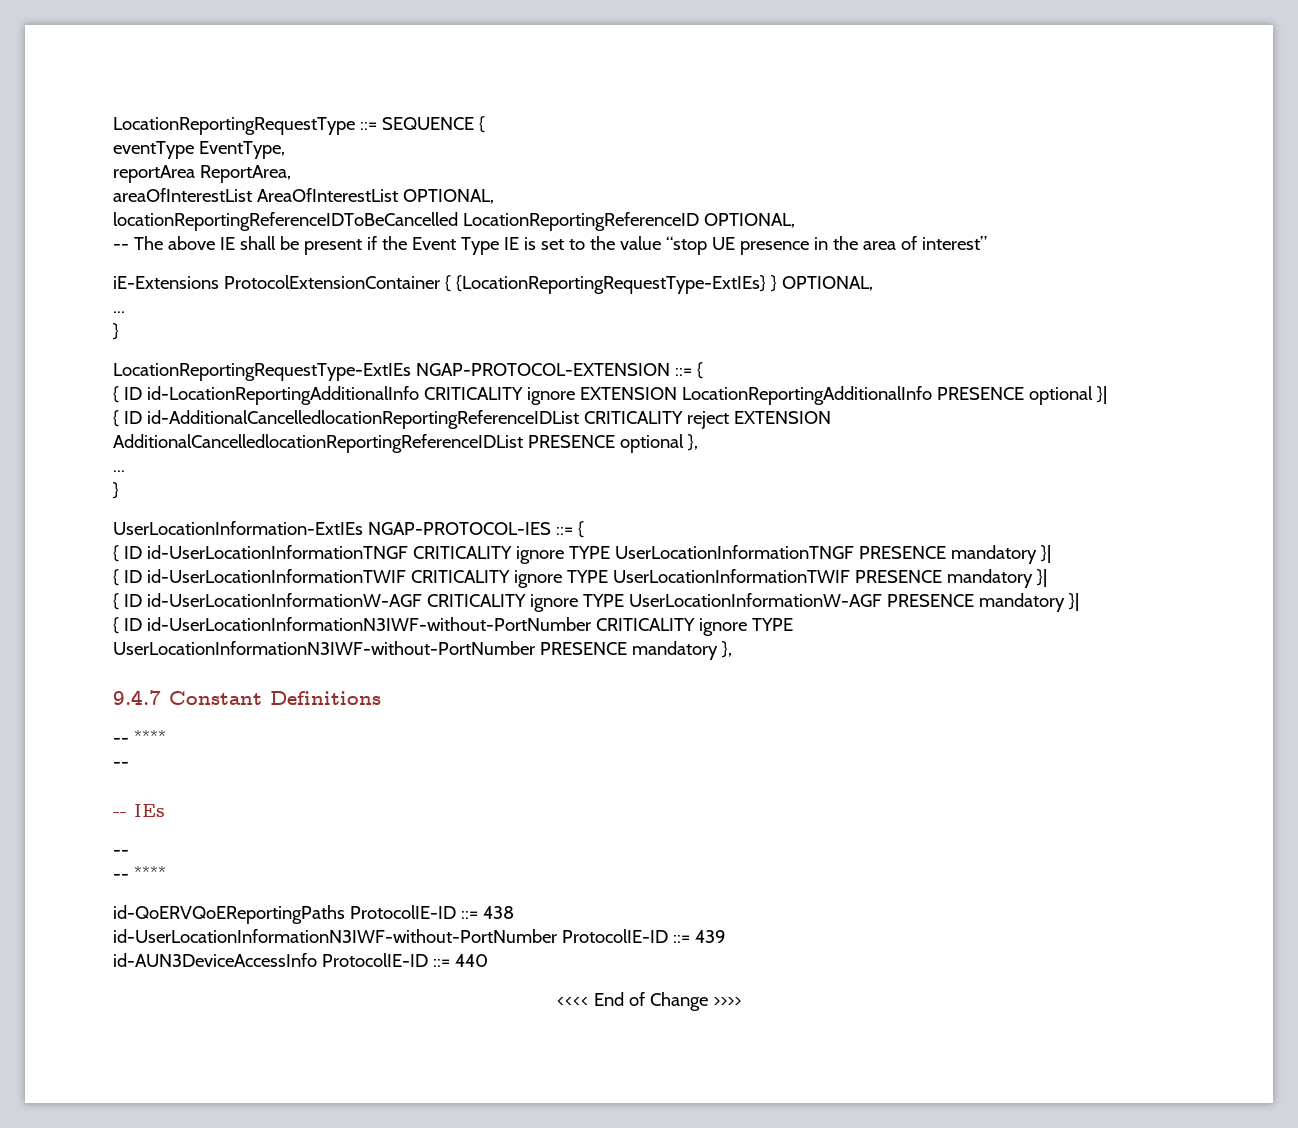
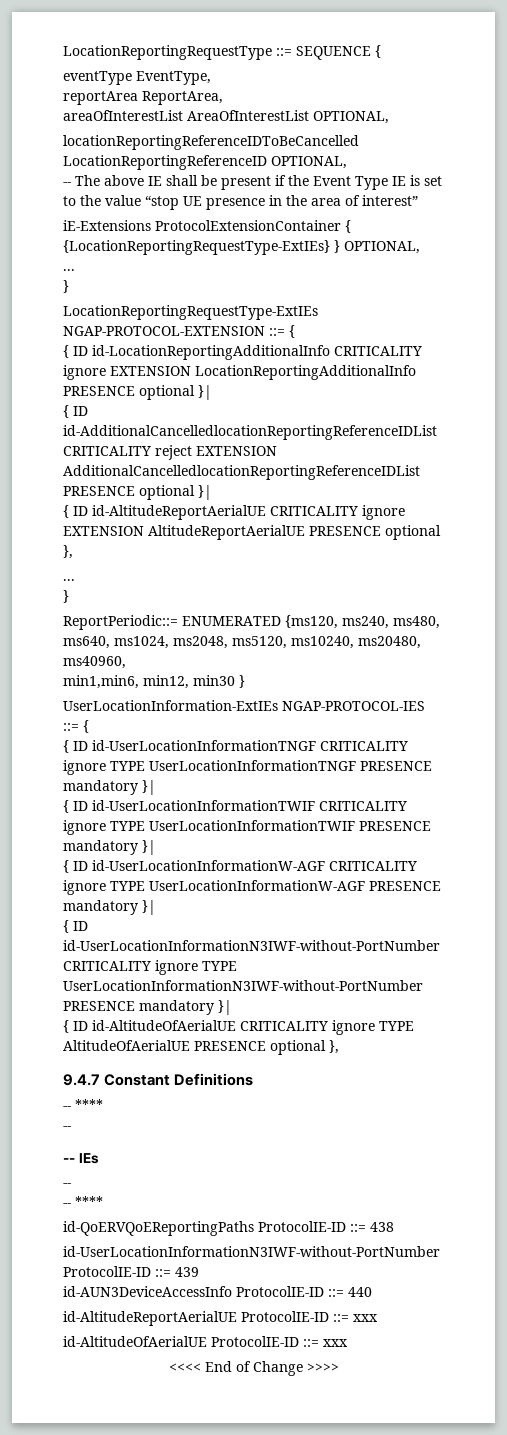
[687,434,698,451] [113,470,125,472] }, // ... // -> [198,485,212,500] [63,505,405,520] [63,525,441,540] [63,545,73,559] [63,579,75,581] [63,590,69,603] [63,615,440,630] [63,636,421,649] [63,656,126,669] [63,675,235,689] }| // { ID id-AltitudeReportAerialUE CRITICALITY ignore EXTENSION AltitudeReportAerialUE PRESENCE optional }, // ... // } // ReportPeriodic::= ENUMERATED {ms120, ms240, ms480, ms640, ms1024, ms2048, ms5120, ms10240, ms20480, ms40960, // min1,min6, min12, min30
(718, 650) none -> [218,1000,232,1015] [63,1020,414,1035] [63,1040,326,1055] }| // { ID id-AltitudeOfAerialUE CRITICALITY ignore TYPE AltitudeOfAerialUE PRESENCE optional
(488, 960) none -> [63,1311,378,1326] [63,1336,348,1347] // id-AltitudeReportAerialUE ProtocolIE-ID ::= xxx // id-AltitudeOfAerialUE ProtocolIE-ID ::= xxx

